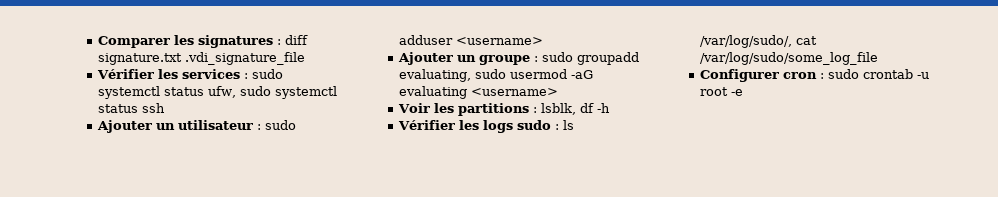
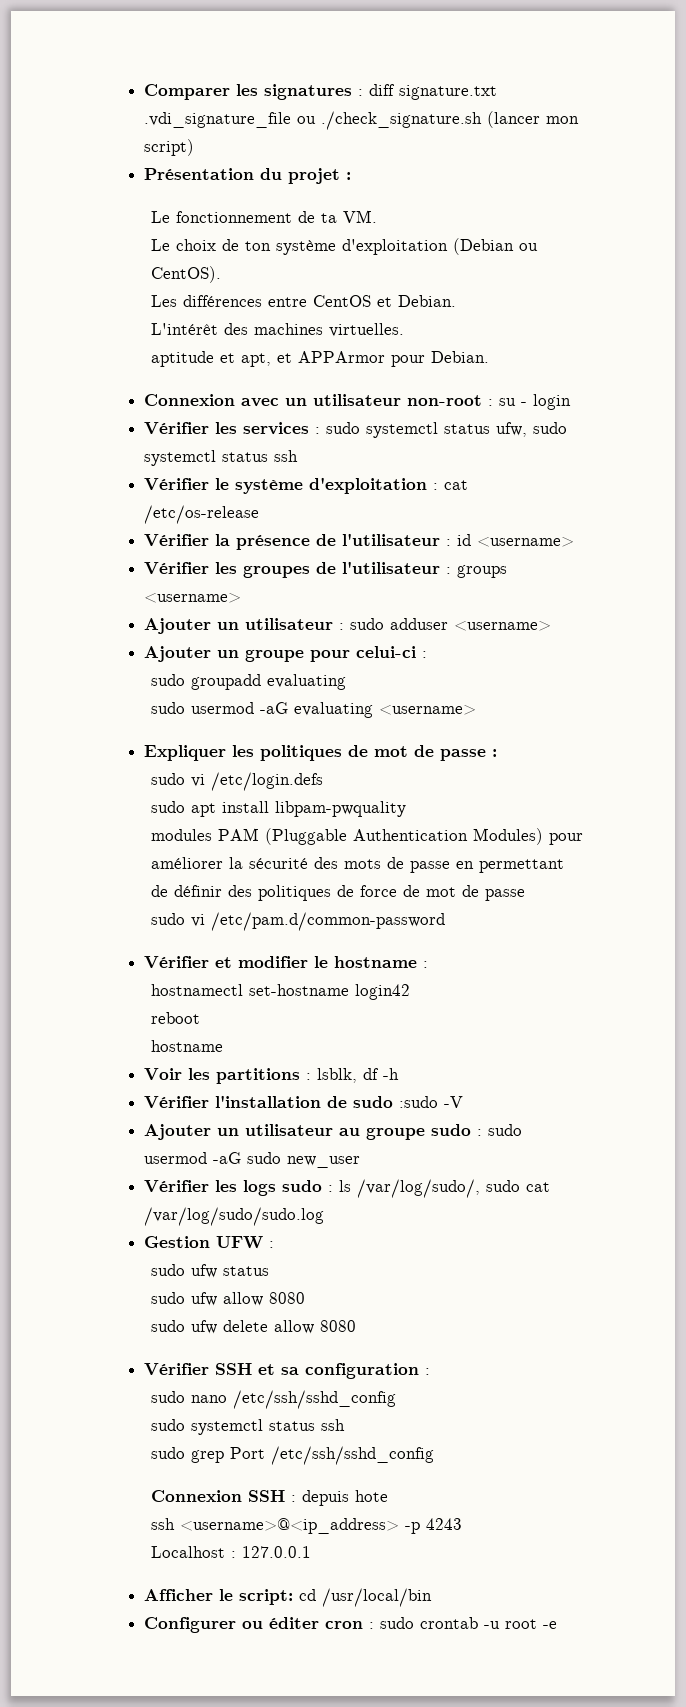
(305, 58) none -> [296,111,579,130] [143,139,194,156] [143,168,351,184] [151,210,378,223] [151,238,539,255] [151,266,222,283] [151,295,457,307] [151,323,405,337] [151,351,490,367] [143,394,571,410] ou ./check_signature.sh (lancer mon script) // Présentation du projet : // Le fonctionnement de ta VM. // Le choix de ton système d'exploitation (Debian ou CentOS). // Les différences entre CentOS et Debian. // L'intérêt des machines virtuelles. // aptitude et apt, et APPArmor pour Debian. // Connexion avec un utilisateur non-root : su - login
(165, 108) none -> [143,477,468,494] [143,505,259,524] [143,533,574,550] [143,561,507,578] [143,593,241,603] // Vérifier le système d'exploitation : cat /etc/os-release // Vérifier la présence de l'utilisateur : id <username> // Vérifier les groupes de l'utilisateur : groups <username>
[533,56,538,62] : -> [309,646,427,662] pour celui-ci : //
[398,69,471,82] evaluating, -> [267,674,347,690] evaluating //
(558, 92) none -> [143,745,497,761] [151,772,324,791] [151,801,407,817] [151,828,584,845] [151,857,565,873] [151,885,526,901] [151,912,446,931] [143,956,428,968] [151,984,411,1000] [151,1012,201,1024] [151,1040,224,1052] // Expliquer les politiques de mot de passe : // sudo vi /etc/login.defs // sudo apt install libpam-pwquality // modules PAM (Pluggable Authentication Modules) pour améliorer la sécurité des mots de passe en permettant de définir des politiques de force de mot de passe // sudo vi /etc/pam.d/common-password // Vérifier et modifier le hostname : // hostnamectl set-hostname login42 // reboot // hostname
(610, 108) none -> [143,1095,463,1108] [143,1124,522,1140] [143,1152,360,1168] // Vérifier l'installation de sudo :sudo -V // Ajouter un utilisateur au groupe sudo : sudo usermod -aG sudo new_user
[795,36,817,45] [699,52,878,65] cat /var/log/sudo/some_log_file -> [485,1180,550,1192] [143,1207,324,1226] [143,1236,274,1249] [151,1264,270,1278] [151,1292,306,1306] [151,1320,357,1334] [143,1363,430,1379] [151,1390,397,1409] [151,1419,346,1435] [151,1446,435,1465] [151,1490,389,1506] [151,1518,463,1534] [151,1546,312,1558] [143,1588,432,1607] sudo cat /var/log/sudo/sudo.log // Gestion UFW : // sudo ufw status // sudo ufw allow 8080 // sudo ufw delete allow 8080 // Vérifier SSH et sa configuration : // sudo nano /etc/ssh/sshd_config // sudo systemctl status ssh // sudo grep Port /etc/ssh/sshd_config // Connexion SSH : depuis hote // ssh <username>@<ip_address> -p 4243 // Localhost : 127.0.0.1 // Afficher le script: cd /usr/local/bin
(779, 75) none -> [241,1617,319,1629] ou éditer

